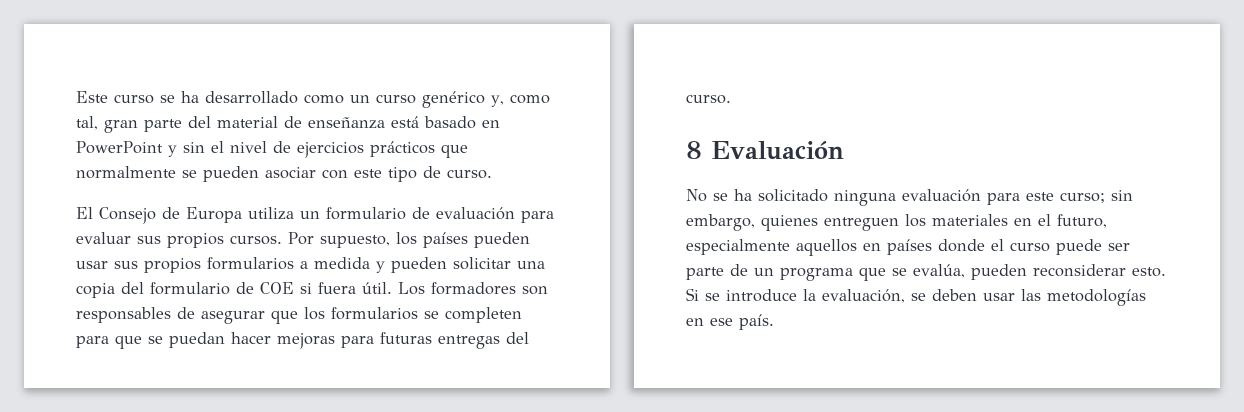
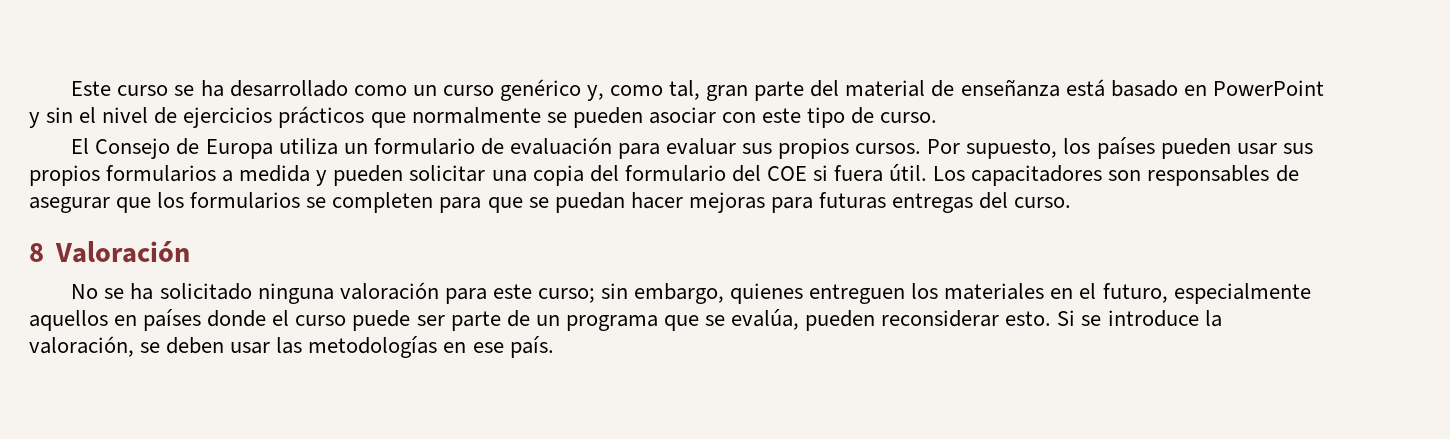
[236,282,254,294] de -> [731,165,761,182] del
[431,282,516,295] formadores -> [971,165,1103,186] capacitadores
[710,141,844,160] Evaluación -> [55,241,191,263] Valoración
[902,189,981,202] evaluación -> [339,282,439,300] valoración
[822,289,905,303] evaluación, -> [29,336,134,357] valoración,

